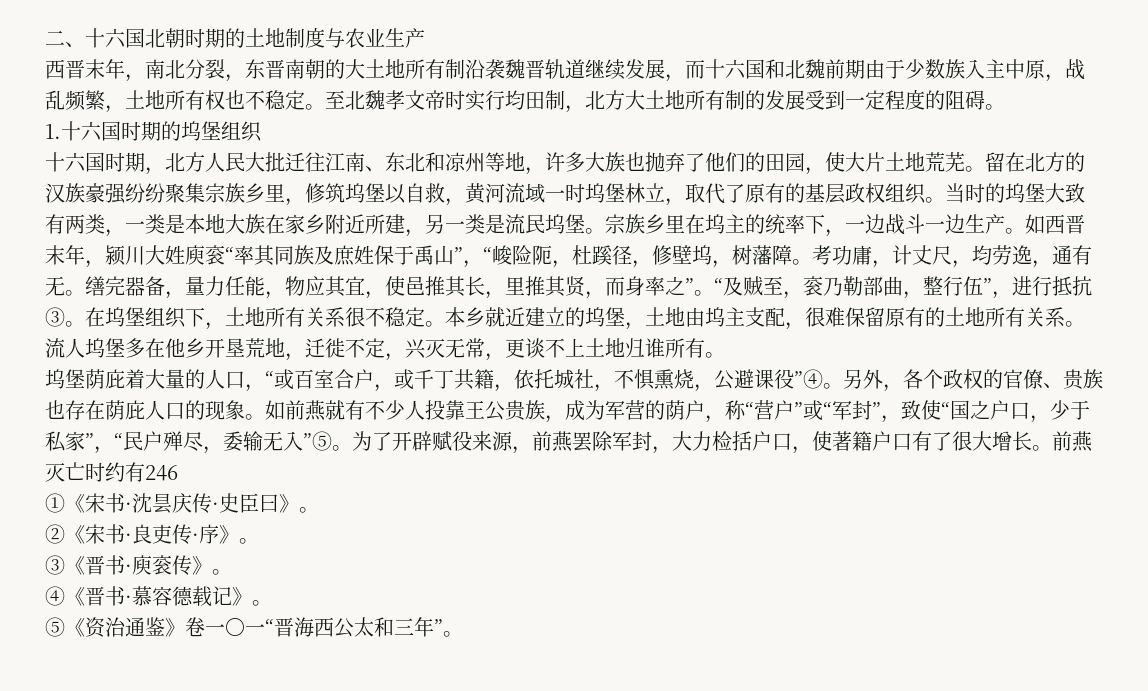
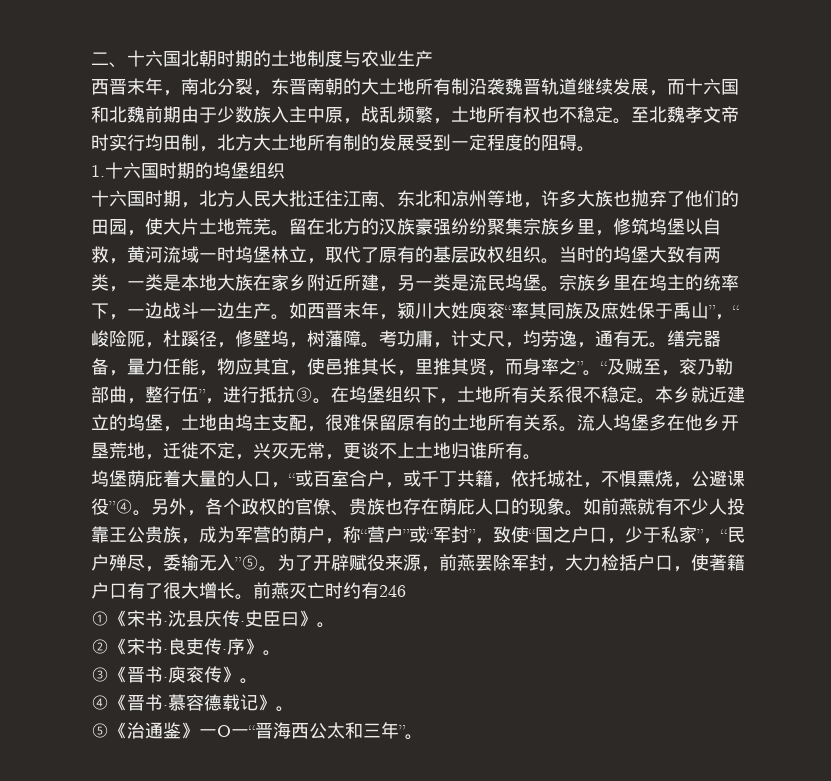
[152,493,172,514] 昙 -> [186,610,204,627] 县
[85,617,106,638] 资 -> (127, 730) none
[185,617,245,637] 卷一〇 -> [199,725,231,737] 一O

